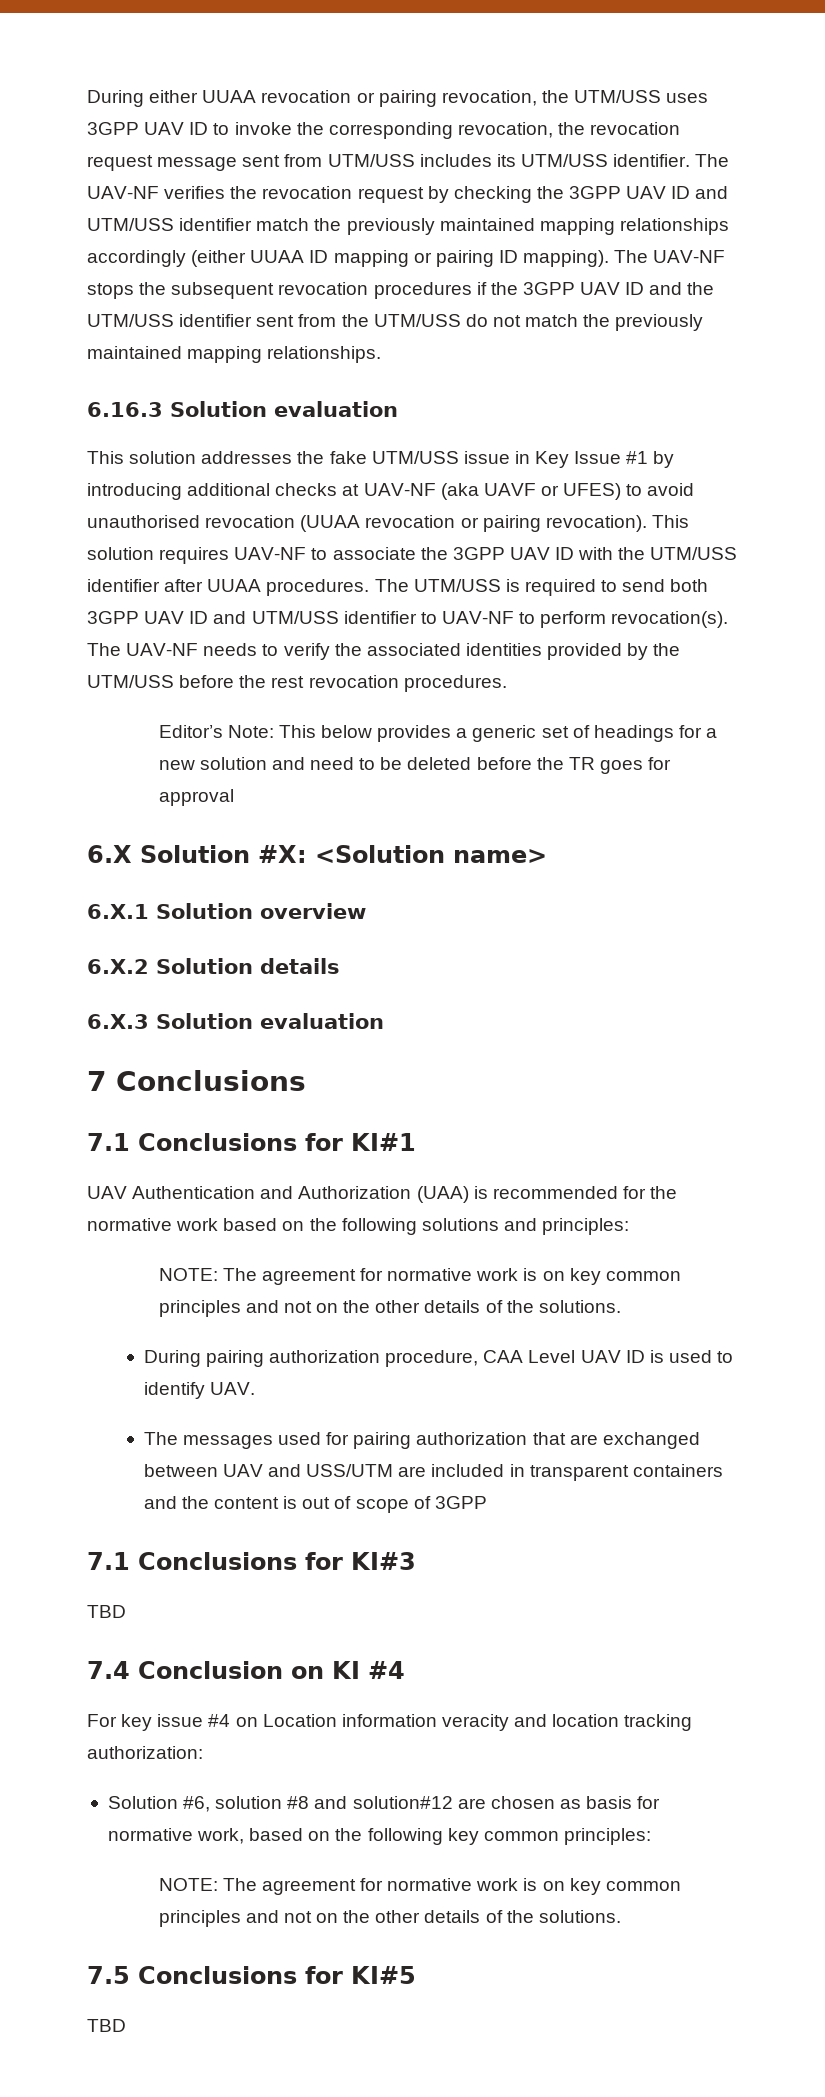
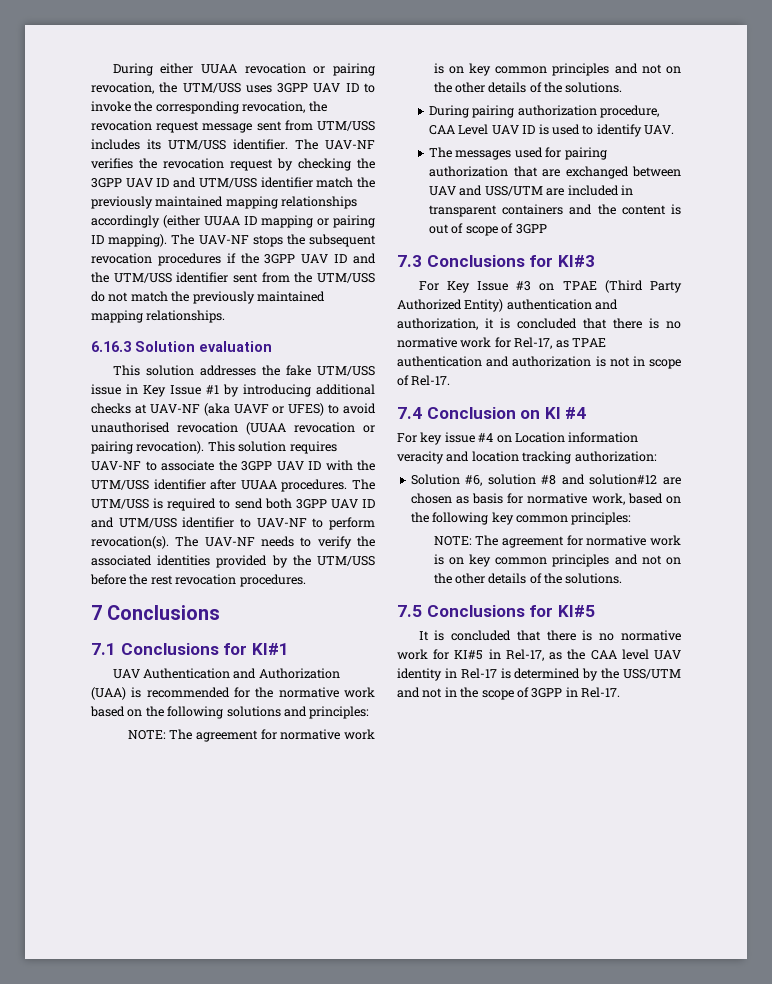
[158,725,718,742] [158,757,672,774] [158,789,234,806] [87,845,547,863] [87,903,366,919] [87,958,340,974] [87,1013,384,1029] // Editor’s Note: This below provides a generic set of headings for a new solution and need to be deleted before the TR goes for approval // 6.X Solution #X: <Solution name> // 6.X.1 Solution overview // 6.X.2 Solution details // 6.X.3 Solution evaluation -> (306, 580) none
[87,1552,130,1570] 7.1 -> [397,255,422,267] 7.3
[87,1605,126,1618] TBD -> [418,280,682,293] [397,299,619,312] [397,318,681,330] [397,337,606,349] [397,356,681,369] [397,375,451,386] For Key Issue #3 on TPAE (Third Party Authorized Entity) authentication and authorization, it is concluded that there is no normative work for Rel-17, as TPAE authentication and authorization is not in scope of Rel-17.
[87,2019,126,2032] TBD -> [418,630,681,641] [397,649,681,661] [397,668,681,681] [397,687,620,700] It is concluded that there is no normative work for KI#5 in Rel-17, as the CAA level UAV identity in Rel-17 is determined by the USS/UTM and not in the scope of 3GPP in Rel-17.

